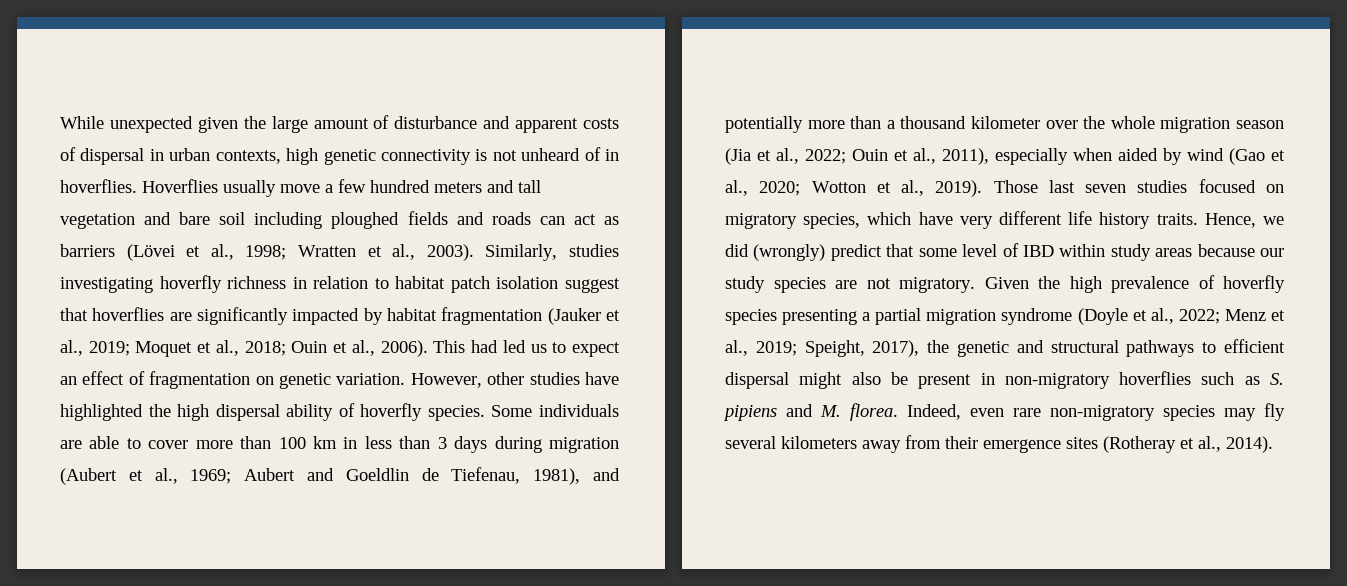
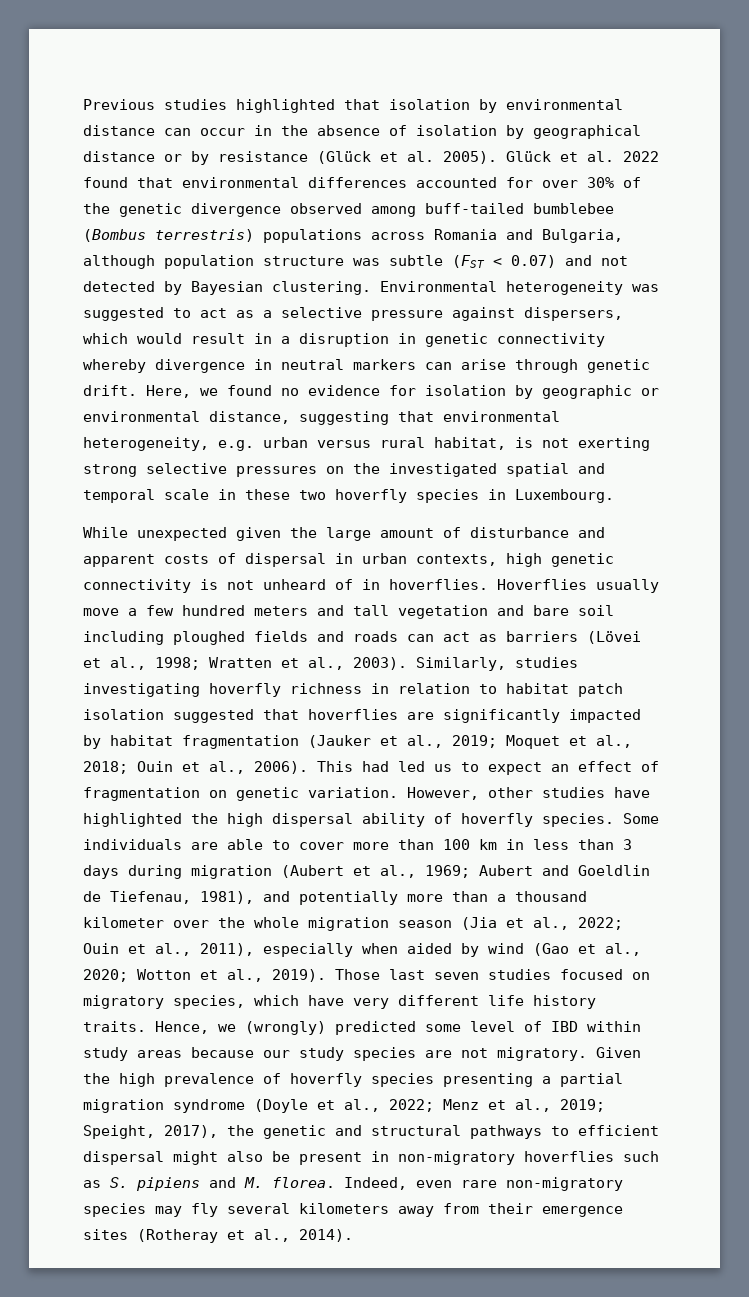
(60, 122) none -> [83,99,623,113] [83,125,641,139] [83,151,659,165] [83,177,641,188] [83,203,614,217] [83,229,623,243] [83,255,628,269] [83,281,659,295] [83,307,623,321] [83,333,605,347] [83,359,650,373] [83,385,659,399] [83,411,560,425] [83,437,650,451] [83,463,605,477] [83,489,614,503] Previous studies highlighted that isolation by environmental distance can occur in the absence of isolation by geographical distance or by resistance (Glück et al. 2005). Glück et al. 2022 found that environmental differences accounted for over 30% of the genetic divergence observed among buff-tailed bumblebee (Bombus terrestris) populations across Romania and Bulgaria, although population structure was subtle (FST < 0.07) and not detected by Bayesian clustering. Environmental heterogeneity was suggested to act as a selective pressure against dispersers, which would result in a disruption in genetic connectivity whereby divergence in neutral markers can arise through genetic drift. Here, we found no evidence for isolation by geographic or environmental distance, suggesting that environmental heterogeneity, e.g. urban versus rural habitat, is not exerting strong selective pressures on the investigated spatial and temporal scale in these two hoverfly species in Luxembourg. //
[564,278,620,293] suggest -> [173,709,254,723] suggested
[725,244,915,261] did (wrongly) predict that -> [245,1021,416,1035] (wrongly) predicted

